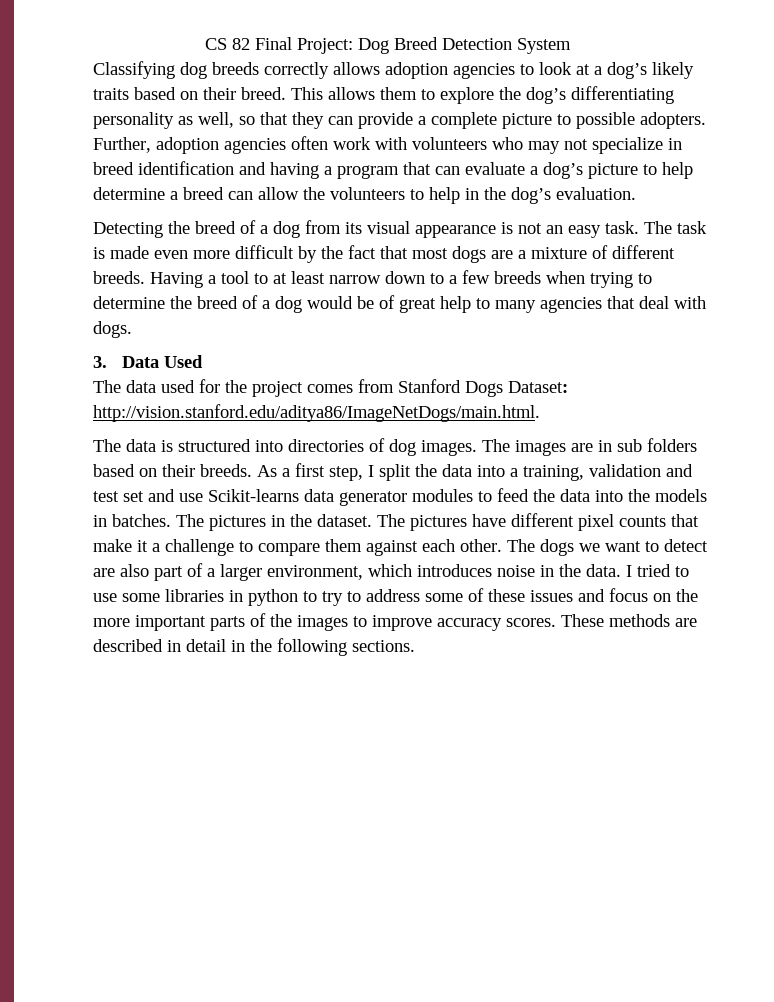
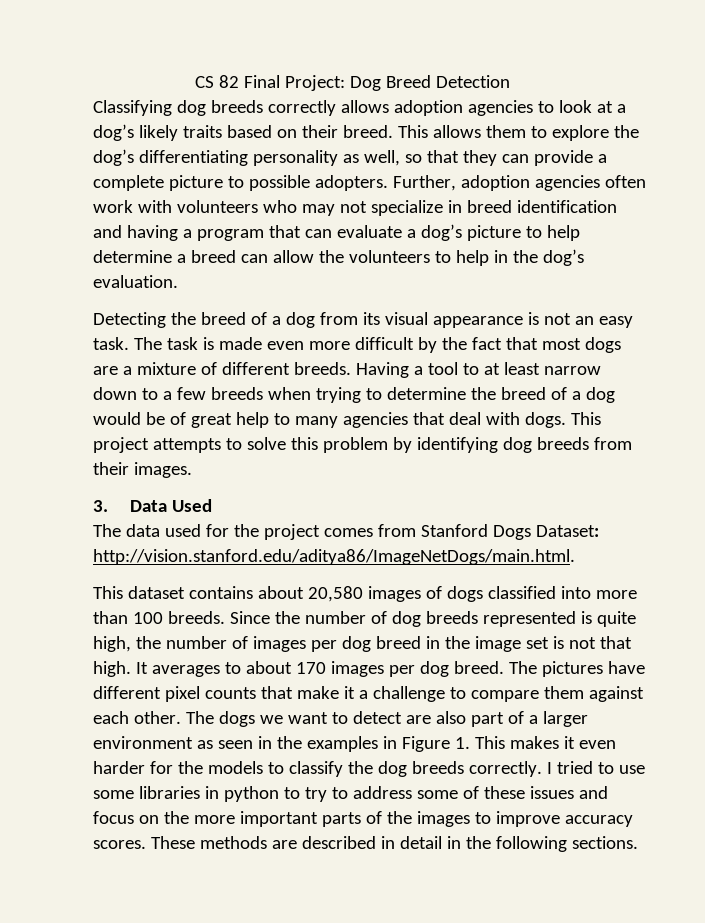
[516,38,571,54] System -> (510, 81) none
(132, 329) none -> [570,412,601,425] [92,437,632,453] [92,462,192,478] This project attempts to solve this problem by identifying dog breeds from their images.
[92,438,697,456] [92,463,693,481] [92,488,707,506] [92,514,372,531] The data is structured into directories of dog images. The images are in sub folders based on their breeds. As a first step, I split the data into a training, validation and test set and use Scikit-learns data generator modules to feed the data into the models in batches. The pictures in the dataset. -> [92,586,637,602] [92,611,636,627] [92,636,632,652] [92,661,504,677] This dataset contains about 20,580 images of dogs classified into more than 100 breeds. Since the number of dog breeds represented is quite high, the number of images per dog breed in the image set is not that high. It averages to about 170 images per dog breed.
[266,564,621,580] environment, which introduces noise in the data. -> [92,736,616,752] [92,761,542,777] environment as seen in the examples in Figure 1. This makes it even harder for the models to classify the dog breeds correctly.

